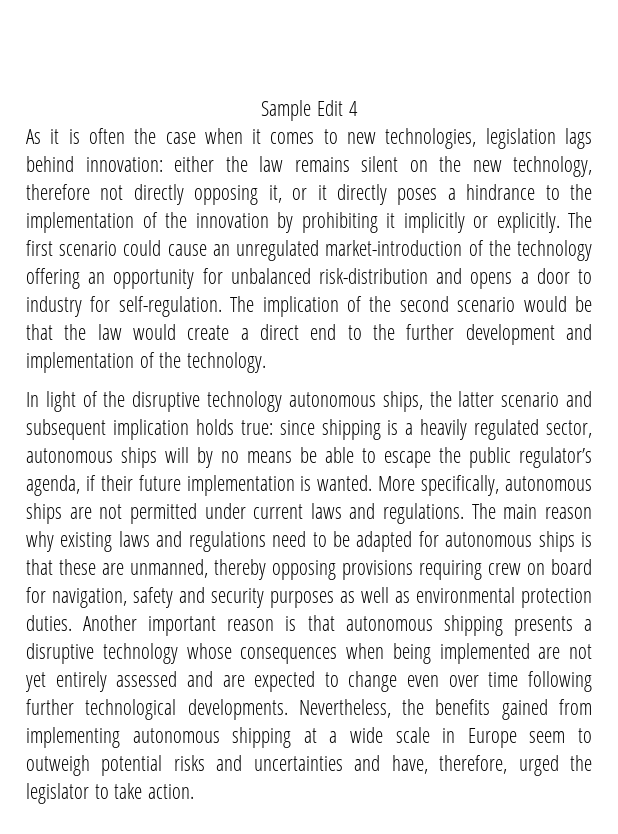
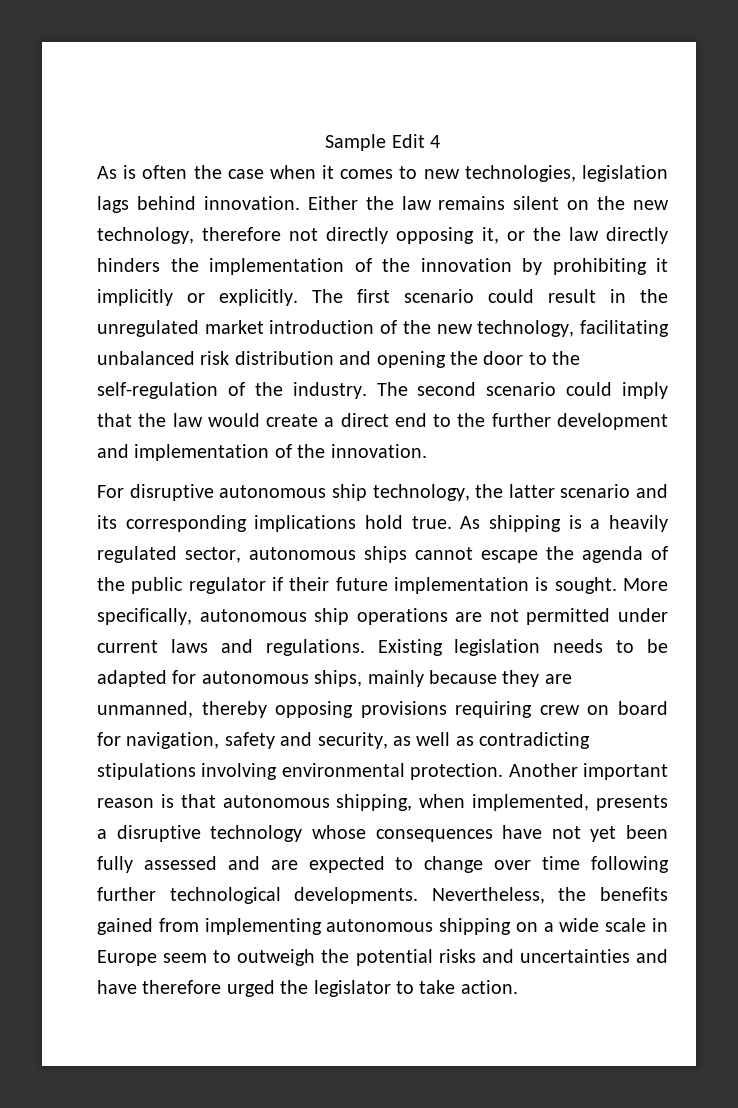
[50,129,60,144] it -> (117, 172) none
[85,156,215,172] innovation: either -> [203,196,358,210] innovation. Either
[317,184,560,205] it directly poses a hindrance to -> [532,227,668,244] [97,258,160,272] the law directly hinders
[167,240,592,261] [26,268,592,289] [26,296,592,317] cause an unregulated market-introduction of the technology offering an opportunity for unbalanced risk-distribution and opens a door to industry for self-regulation. The implication of the second scenario would be -> [548,289,668,303] [97,320,669,337] [97,351,581,368] [97,382,668,399] result in the unregulated market introduction of the new technology, facilitating unbalanced risk distribution and opening the door to the self-regulation of the industry. The second scenario could imply
[187,352,267,373] [26,391,592,412] [26,419,315,440] technology. // In light of the disruptive technology autonomous ships, the latter scenario and subsequent implication holds true: since -> [330,444,427,458] [97,484,668,501] [97,515,481,532] innovation. // For disruptive autonomous ship technology, the latter scenario and its corresponding implications hold true. As
[164,447,592,468] [26,475,80,496] will by no means be able to escape the public regulator’s agenda, -> [415,546,668,563] [97,577,266,594] cannot escape the agenda of the public regulator
[317,475,373,491] wanted. -> [554,577,617,594] sought.
[26,503,62,524] ships -> [314,608,448,625] ship operations
[471,503,592,519] [26,531,307,552] The main reason why existing laws and regulations need -> [377,639,604,656] Existing legislation needs
[538,531,592,552] [26,559,96,575] ships is that these -> [314,670,540,687] ships, mainly because they
[211,588,334,608] security purposes -> [317,732,388,749] security,
[416,587,592,608] [26,615,72,631] environmental protection duties. -> [479,732,591,749] [97,763,504,780] contradicting stipulations involving environmental protection.
[443,615,503,636] shipping -> [336,794,590,811] shipping, when implemented,
[346,643,592,664] [25,671,107,692] when being implemented are not yet entirely -> [502,825,668,842] [97,856,133,873] have not yet been fully
[407,675,440,687] even -> (484, 864) none
[303,728,317,743] at -> [515,922,538,932] on
(90, 765) none -> [321,949,350,963] the
[391,755,508,774] have, therefore, -> [97,980,222,994] have therefore

